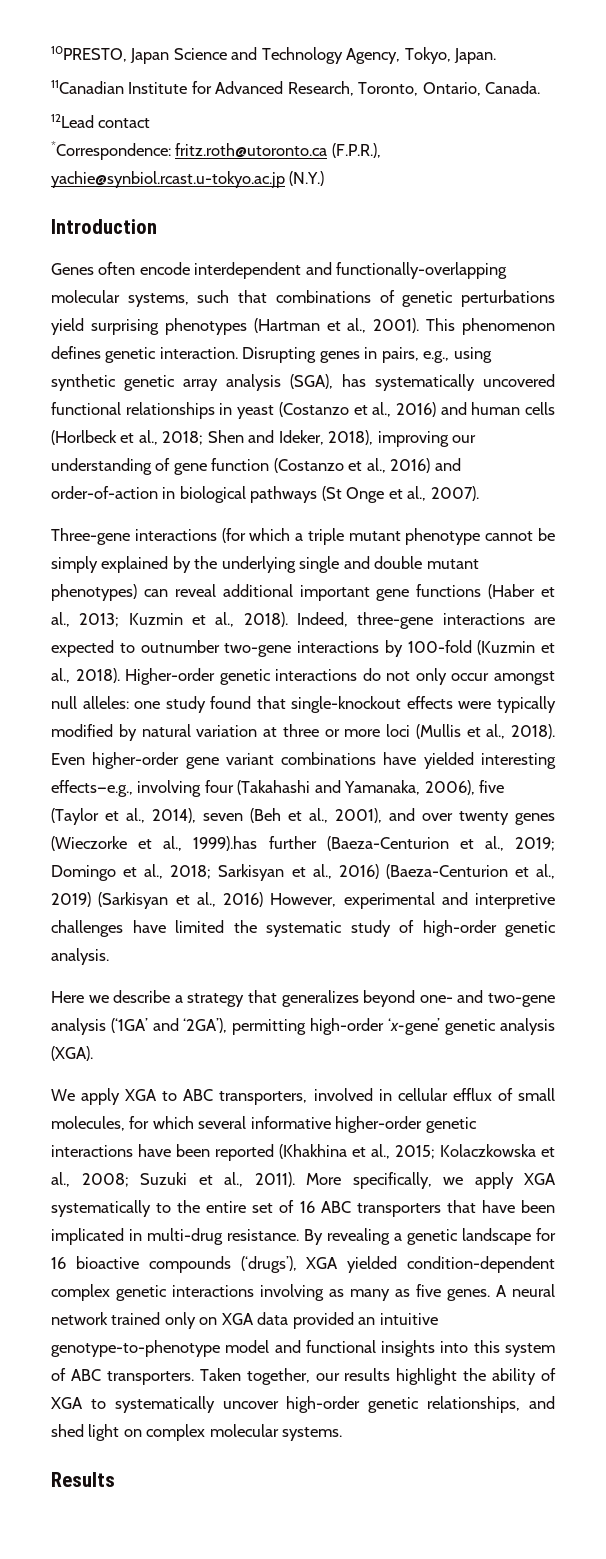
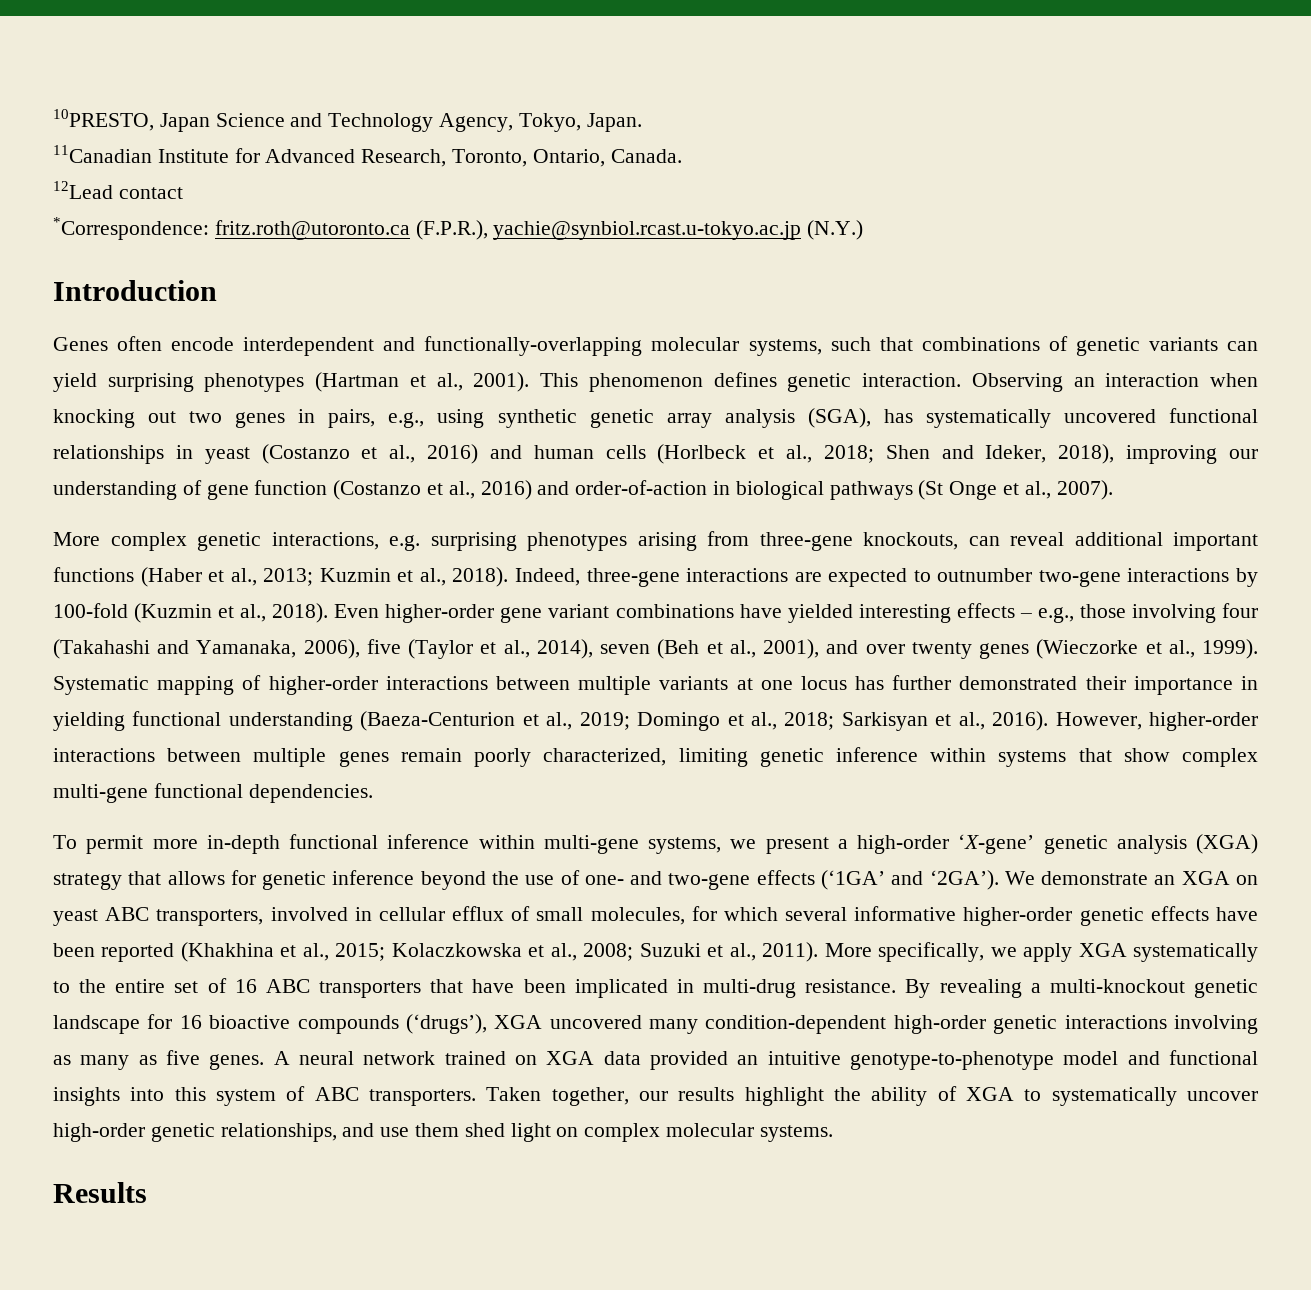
[461,290,555,307] perturbations -> [1148,337,1258,351] variants can
[242,347,317,363] Disrupting -> [971,373,1259,392] [53,409,223,428] Observing an interaction when knocking out two
[51,528,555,545] [51,556,479,573] [51,584,137,601] Three-gene interactions (for which a triple mutant phenotype cannot be simply explained by the underlying single and double mutant phenotypes) -> [53,531,958,551] More complex genetic interactions, e.g. surprising phenotypes arising from three-gene knockouts,
[376,589,410,601] gene -> (1258, 541) none
[125,668,555,685] [51,696,556,713] [51,724,555,741] Higher-order genetic interactions do not only occur amongst null alleles: one study found that single-knockout effects were typically modified by natural variation at three or more loci (Mullis et al., 2018). -> (329, 613) none
[51,780,133,797] effects—e.g., -> [956,603,1126,623] effects – e.g., those
[193,836,317,851] 1999).has further -> [1201,639,1258,659] [53,675,1258,695] [53,711,353,731] 1999). Systematic mapping of higher-order interactions between multiple variants at one locus has further demonstrated their importance in yielding functional understanding
[338,864,556,879] [51,892,555,909] [51,920,556,937] [51,948,109,965] [51,990,416,1007] 2016) (Baeza-Centurion et al., 2019) (Sarkisyan et al., 2016) However, experimental and interpretive challenges have limited the systematic study of high-order genetic analysis. // Here we describe a strategy that generalizes beyond -> [992,711,1258,731] [53,747,1258,767] [53,783,373,803] [53,834,1258,854] [53,870,580,890] 2016). However, higher-order interactions between multiple genes remain poorly characterized, limiting genetic inference within systems that show complex multi-gene functional dependencies. // To permit more in-depth functional inference within multi-gene systems, we present a high-order ‘X-gene’ genetic analysis (XGA) strategy that allows for genetic inference beyond the use of
[51,1018,106,1035] analysis -> [756,870,815,885] effects
[183,1018,555,1035] [51,1046,93,1061] [51,1088,178,1105] ‘2GA’), permitting high-order ‘x-gene’ genetic analysis (XGA). // We apply XGA to -> [929,870,1258,890] [53,909,98,926] ‘2GA’). We demonstrate an XGA on yeast
[51,1145,133,1157] interactions -> [1150,906,1209,921] effects
(402, 1237) none -> [1049,979,1185,993] multi-knockout
[347,1256,555,1273] [51,1284,110,1301] yielded condition-dependent complex -> [549,1015,986,1034] uncovered many condition-dependent high-order
[164,1312,196,1329] only -> (506, 1058) none
(555, 1402) none -> [380,1123,460,1137] use them

